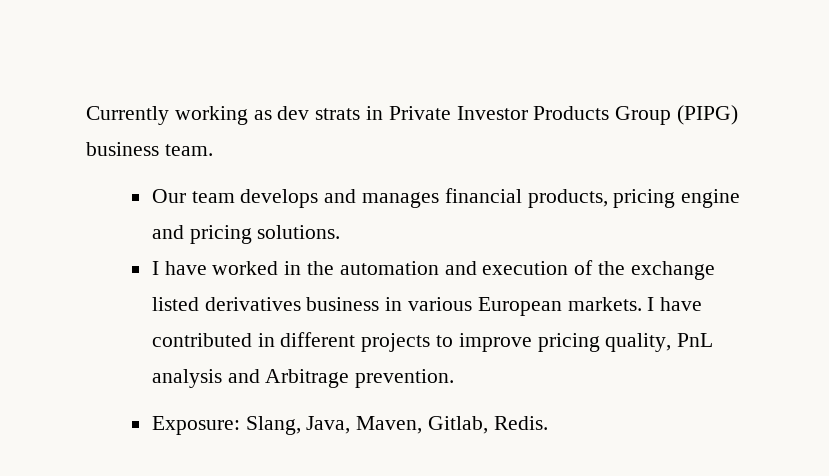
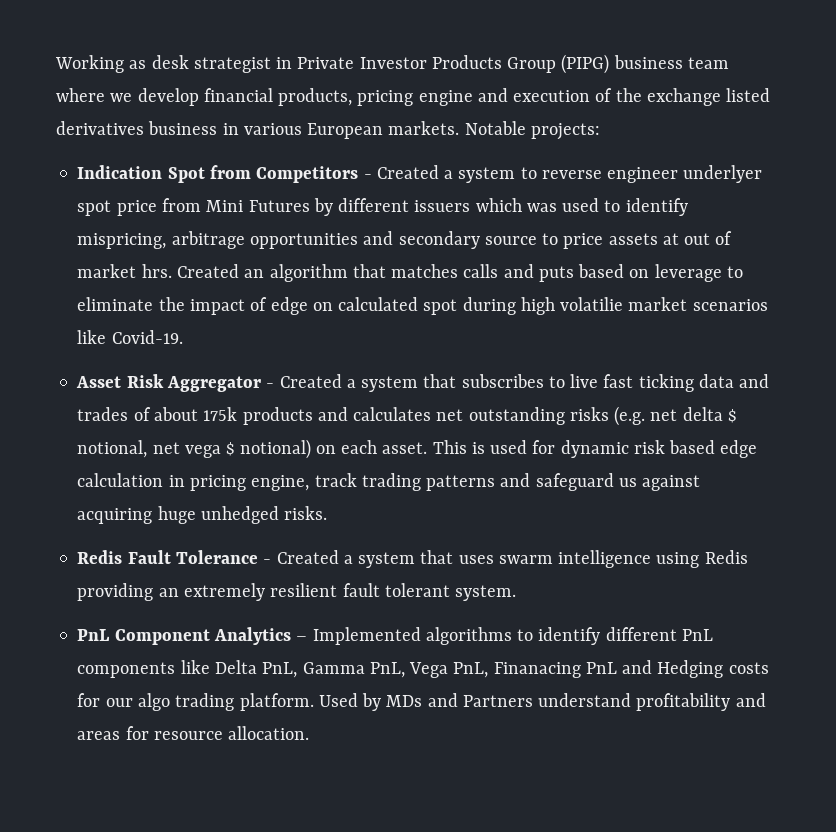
[86,106,361,125] Currently working as dev strats -> [55,55,271,73] Working as desk strategist
[164,144,213,156] [151,189,440,208] team. // Our team develops and manages -> [687,57,729,69] [56,88,199,106] team where we develop
[189,225,341,244] [151,261,477,275] pricing solutions. // I have worked in the automation and -> (508, 95) none
[647,297,703,311] [151,332,714,352] [151,369,455,388] [151,416,548,435] I have contributed in different projects to improve pricing quality, PnL analysis and Arbitrage prevention. // Exposure: Slang, Java, Maven, Gitlab, Redis. -> [464,121,600,140] [77,165,763,183] [77,198,688,216] [77,231,733,249] [77,264,743,282] [77,297,768,315] [77,330,183,344] [76,374,770,392] [77,406,736,426] [77,439,758,459] [77,473,701,491] [77,506,328,524] [77,550,748,568] [77,583,517,601] [77,627,713,645] [77,660,769,678] [77,693,766,711] [77,726,310,740] Notable projects: // Indication Spot from Competitors - Created a system to reverse engineer underlyer spot price from Mini Futures by different issuers which was used to identify mispricing, arbitrage opportunities and secondary source to price assets at out of market hrs. Created an algorithm that matches calls and puts based on leverage to eliminate the impact of edge on calculated spot during high volatilie market scenarios like Covid-19. // Asset Risk Aggregator - Created a system that subscribes to live fast ticking data and trades of about 175k products and calculates net outstanding risks (e.g. net delta $ notional, net vega $ notional) on each asset. This is used for dynamic risk based edge calculation in pricing engine, track trading patterns and safeguard us against acquiring huge unhedged risks. // Redis Fault Tolerance - Created a system that uses swarm intelligence using Redis providing an extremely resilient fault tolerant system. // PnL Component Analytics – Implemented algorithms to identify different PnL components like Delta PnL, Gamma PnL, Vega PnL, Finanacing PnL and Hedging costs for our algo trading platform. Used by MDs and Partners understand profitability and areas for resource allocation.

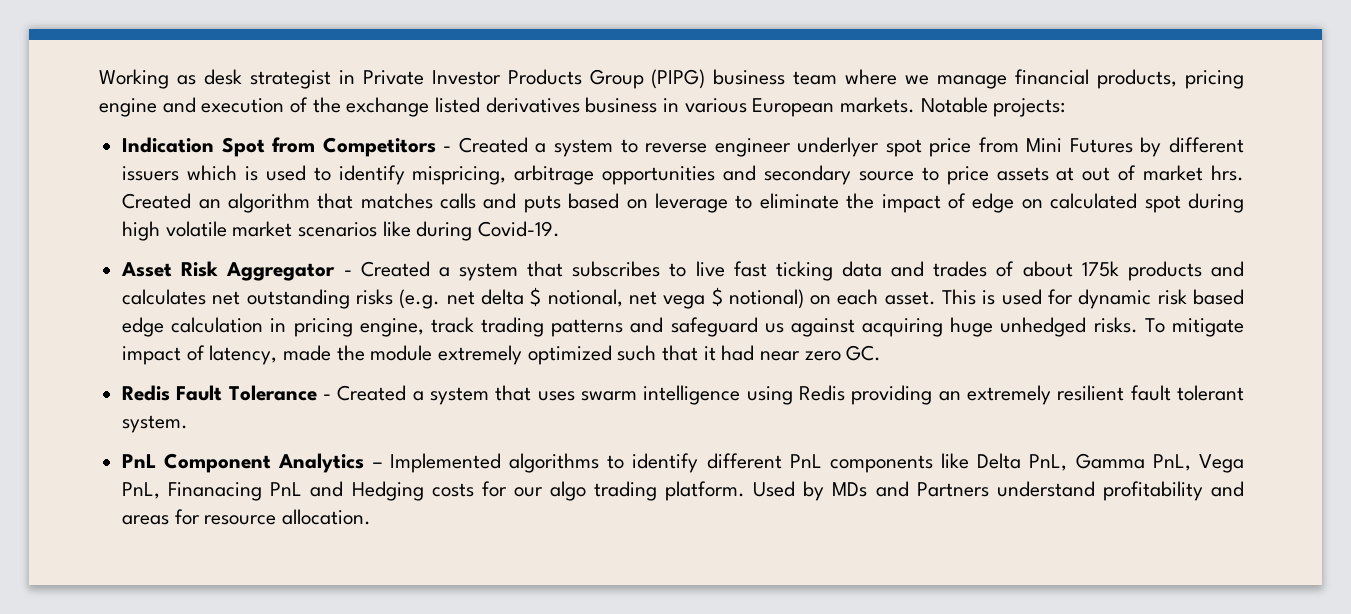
[137,88,199,106] develop -> [937,75,1008,89] manage
[526,203,557,212] was -> [244,166,258,181] is
[560,297,624,311] volatilie -> [165,221,227,237] volatile
(107, 337) none -> [416,221,473,241] during
(328, 513) none -> [1144,318,1244,337] [122,345,882,365] To mitigate impact of latency, made the module extremely optimized such that it had near zero GC.

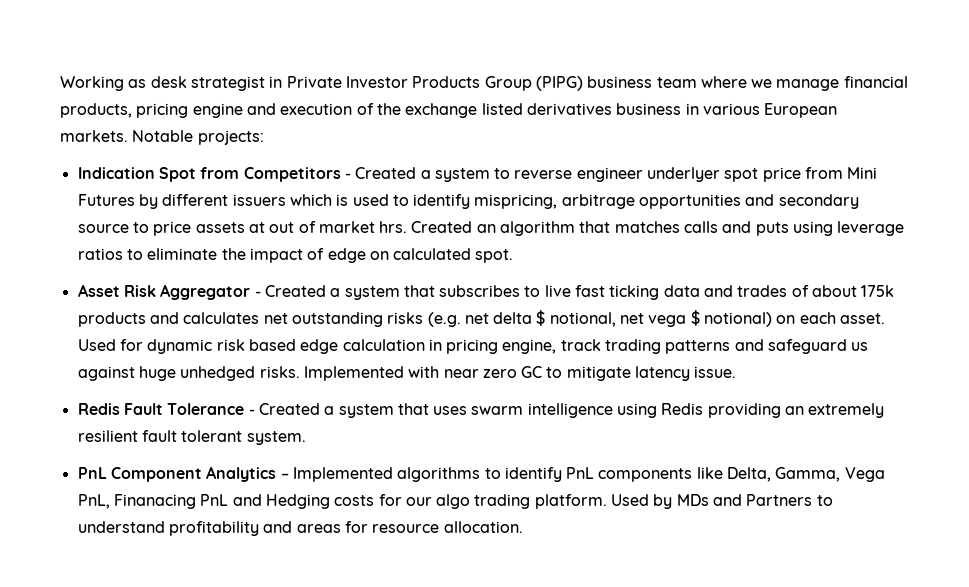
[568,193,729,213] based on leverage -> [793,221,905,236] [77,248,123,260] using leverage ratios
[1144,193,1244,213] [122,221,561,241] spot during high volatile market scenarios like during Covid-19. -> [475,249,514,263] spot.
[942,289,1042,305] This is used -> [77,339,116,351] Used
[862,318,944,337] acquiring -> (135, 373) none
[1144,318,1244,337] [122,345,882,365] To mitigate impact of latency, made the module extremely optimized such that it had near zero GC. -> [303,366,737,381] Implemented with near zero GC to mitigate latency issue.
[706,453,782,469] different -> (562, 474) none
[977,453,1191,471] Delta PnL, Gamma PnL, -> [727,467,841,482] Delta, Gamma,
(989, 489) none -> [816,495,833,506] to

